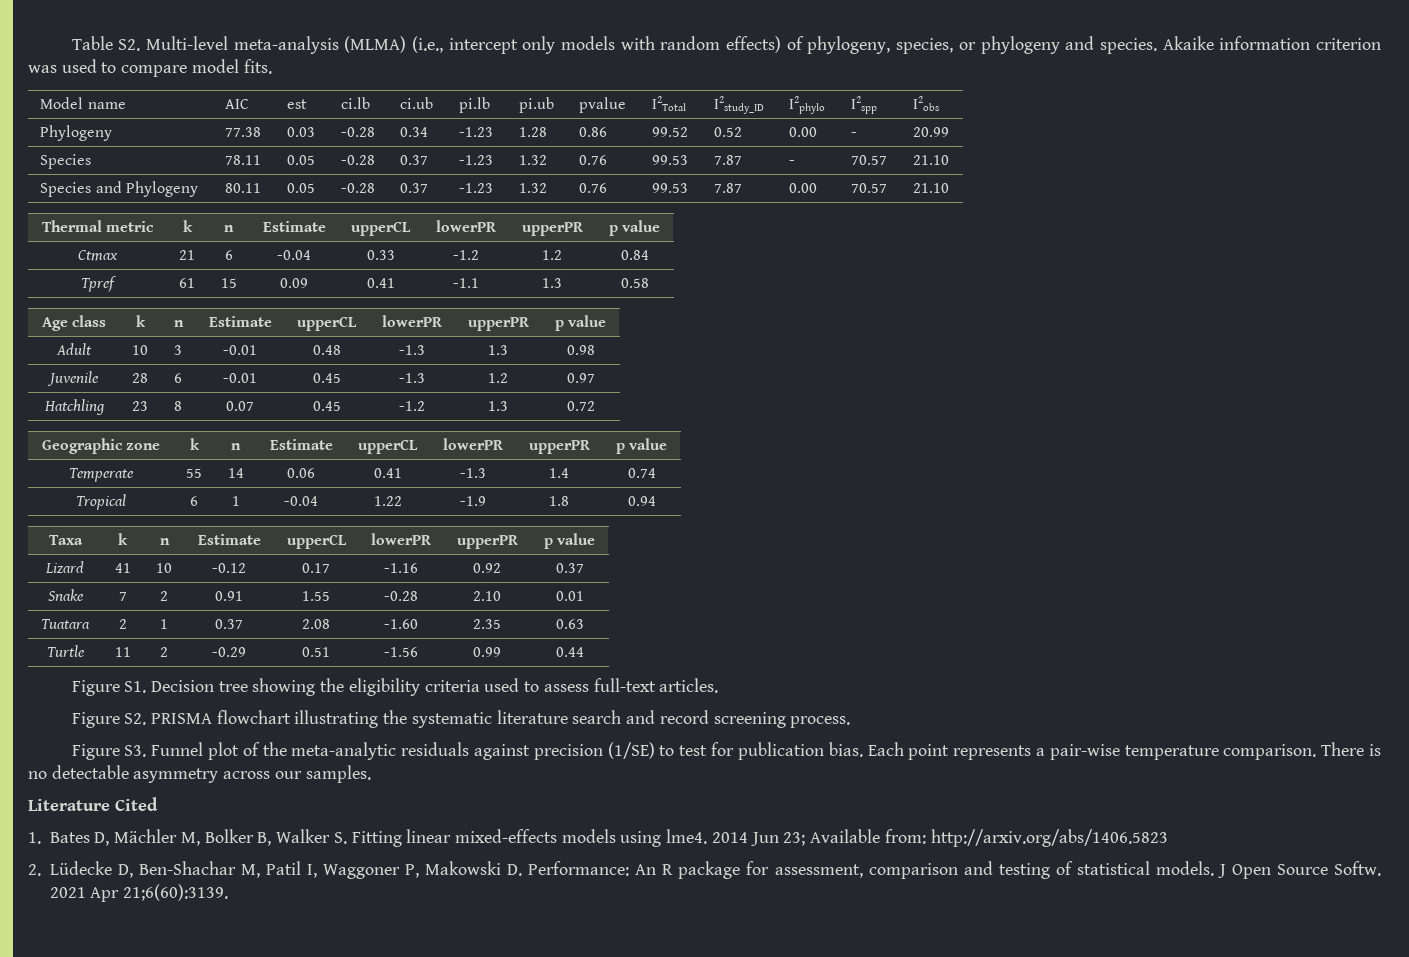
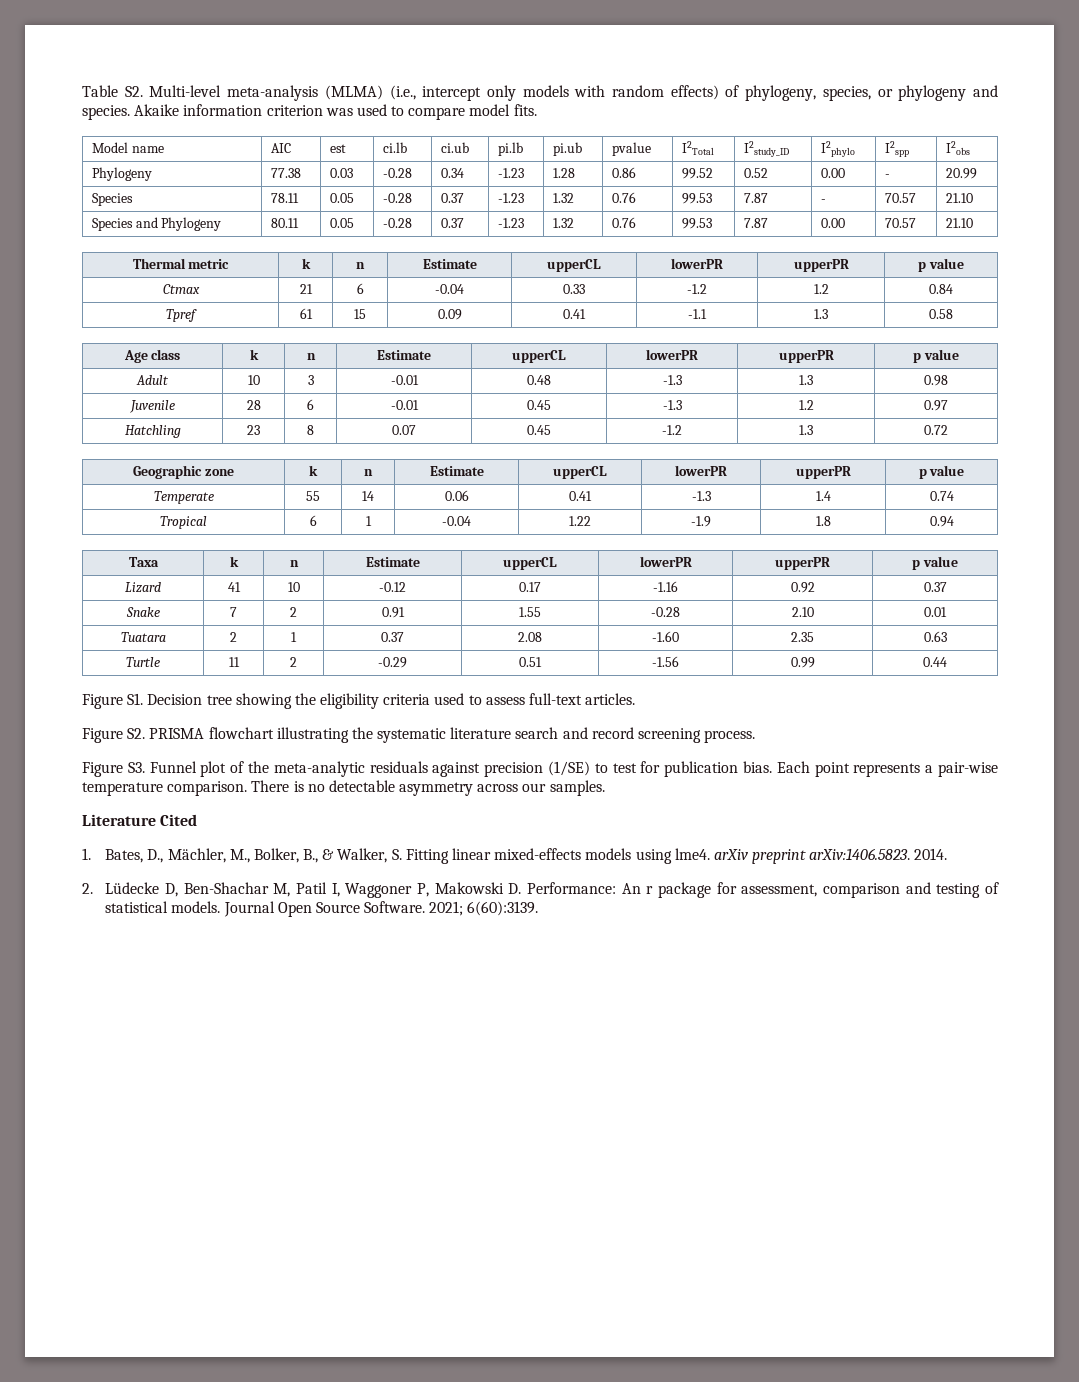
[49,829,331,846] Bates D, Mächler M, Bolker B, Walker -> [105,848,388,863] Bates, D., Mächler, M., Bolker, B., & Walker,
[711,829,1168,847] 2014 Jun 23; Available from: http://arxiv.org/abs/1406.5823 -> [713,848,948,864] arXiv preprint arXiv:1406.5823. 2014.
[662,864,674,875] R -> [646,886,654,894] r
[1217,864,1226,878] J -> [223,901,275,917] Journal
[1333,861,1381,876] [49,884,229,902] Softw. 2021 Apr 21;6(60):3139. -> [364,901,539,916] Software. 2021; 6(60):3139.

